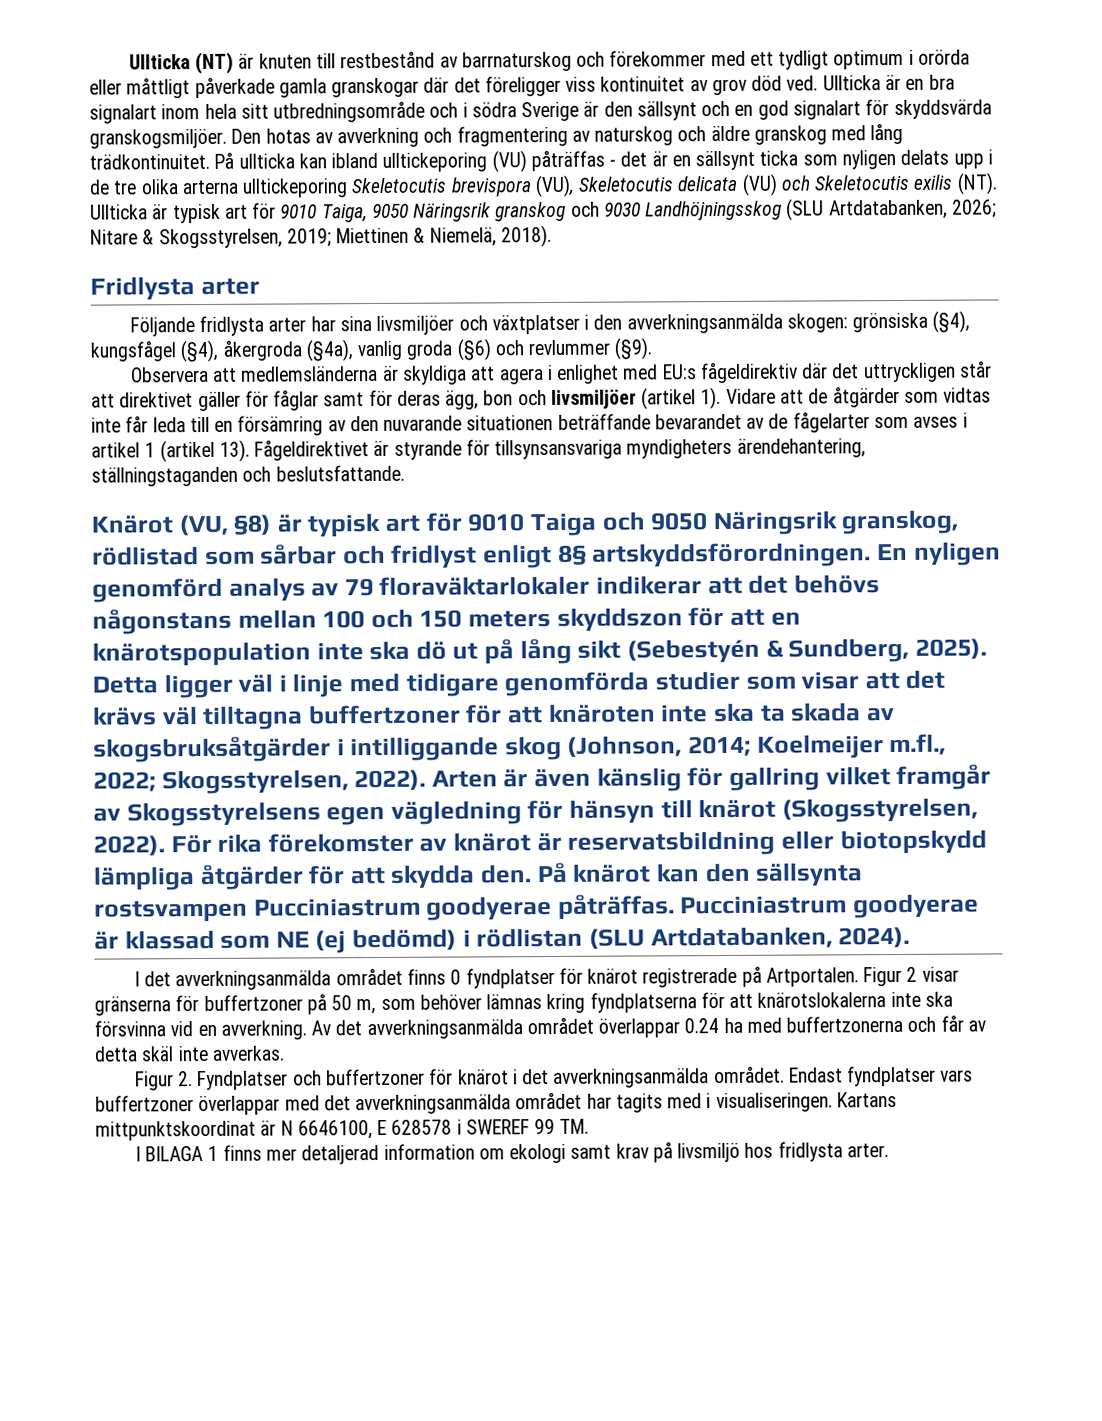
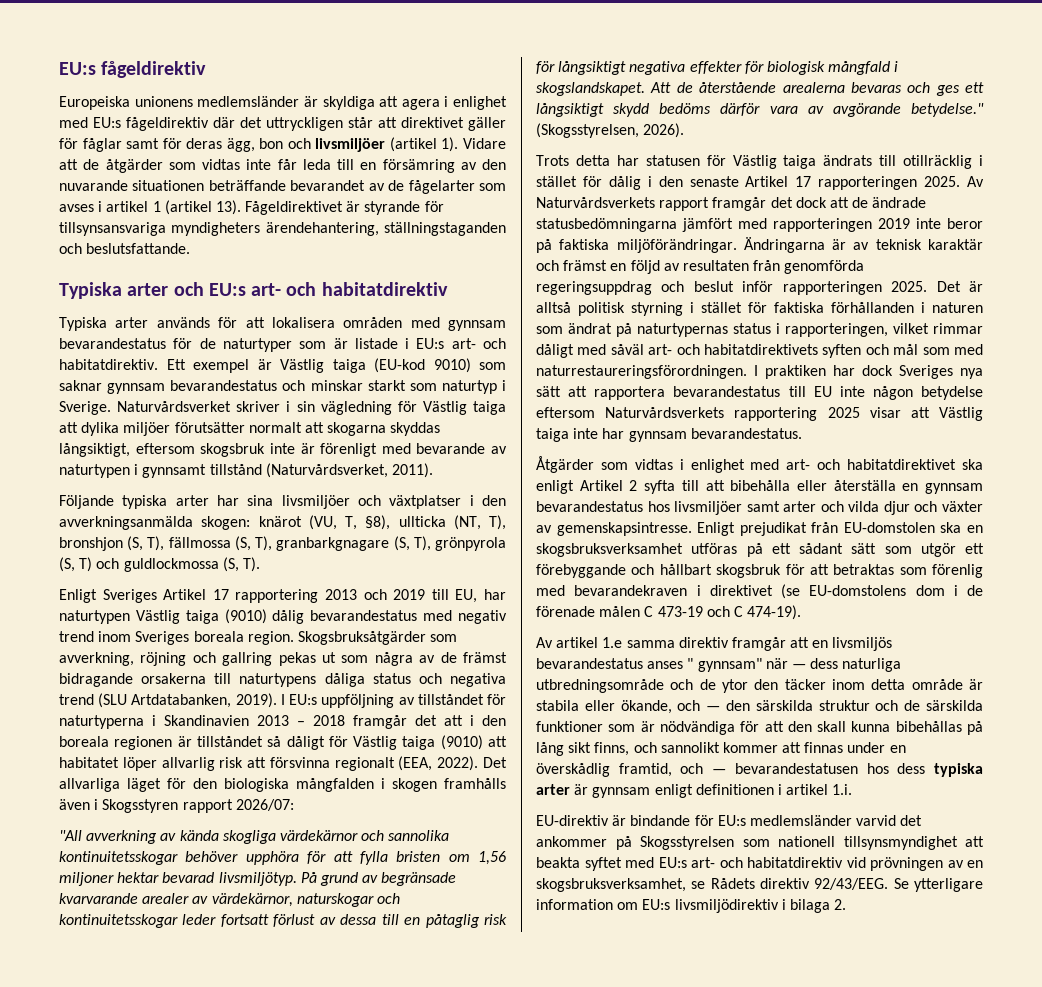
[128,49,970,75] [89,74,955,99] [89,99,992,124] [89,123,904,149] [89,149,993,173] [89,172,998,198] [90,198,997,224] [90,224,552,249] [90,276,260,301] [129,310,971,337] [90,337,653,363] [130,365,379,383] Ullticka (NT) är knuten till restbestånd av barrnaturskog och förekommer med ett tydligt optimum i orörda eller måttligt påverkade gamla granskogar där det föreligger viss kontinuitet av grov död ved. Ullticka är en bra signalart inom hela sitt utbredningsområde och i södra Sverige är den sällsynt och en god signalart för skyddsvärda granskogsmiljöer. Den hotas av avverkning och fragmentering av naturskog och äldre granskog med lång trädkontinuitet. På ullticka kan ibland ulltickeporing (VU) påträffas - det är en sällsynt ticka som nyligen delats upp i de tre olika arterna ulltickeporing Skeletocutis brevispora (VU), Skeletocutis delicata (VU) och Skeletocutis exilis (NT). Ullticka är typisk art för 9010 Taiga, 9050 Näringsrik granskog och 9030 Landhöjningsskog (SLU Artdatabanken, 2026; Nitare & Skogsstyrelsen, 2019; Miettinen & Niemelä, 2018). // Fridlysta arter // Följande fridlysta arter har sina livsmiljöer och växtplatser i den avverkningsanmälda skogen: grönsiska (§4), kungsfågel (§4), åkergroda (§4a), vanlig groda (§6) och revlummer (§9). // Observera att medlemsländerna -> [59,61,207,78] [59,96,300,110] EU:s fågeldirektiv // Europeiska unionens medlemsländer
[91,509,959,538] [92,541,1001,569] [92,574,880,603] [92,606,801,635] [92,637,987,667] [92,669,946,699] [92,702,895,731] [93,733,947,763] [93,764,992,795] [93,797,978,827] [93,829,987,857] [93,862,864,891] [94,893,980,923] [94,926,911,954] [133,966,959,991] [94,991,953,1016] [94,1015,986,1040] [94,1045,285,1062] [134,1065,974,1091] [95,1092,897,1116] [95,1118,590,1141] [134,1141,889,1165] Knärot (VU, §8) är typisk art för 9010 Taiga och 9050 Näringsrik granskog, rödlistad som sårbar och fridlyst enligt 8§ artskyddsförordningen. En nyligen genomförd analys av 79 floraväktarlokaler indikerar att det behövs någonstans mellan 100 och 150 meters skyddszon för att en knärotspopulation inte ska dö ut på lång sikt (Sebestyén & Sundberg, 2025). Detta ligger väl i linje med tidigare genomförda studier som visar att det krävs väl tilltagna buffertzoner för att knäroten inte ska ta skada av skogsbruksåtgärder i intilliggande skog (Johnson, 2014; Koelmeijer m.fl., 2022; Skogsstyrelsen, 2022). Arten är även känslig för gallring vilket framgår av Skogsstyrelsens egen vägledning för hänsyn till knärot (Skogsstyrelsen, 2022). För rika förekomster av knärot är reservatsbildning eller biotopskydd lämpliga åtgärder för att skydda den. På knärot kan den sällsynta rostsvampen Pucciniastrum goodyerae påträffas. Pucciniastrum goodyerae är klassad som NE (ej bedömd) i rödlistan (SLU Artdatabanken, 2024). // I det avverkningsanmälda området finns 0 fyndplatser för knärot registrerade på Artportalen. Figur 2 visar gränserna för buffertzoner på 50 m, som behöver lämnas kring fyndplatserna för att knärotslokalerna inte ska försvinna vid en avverkning. Av det avverkningsanmälda området överlappar 0.24 ha med buffertzonerna och får av detta skäl inte avverkas. // Figur 2. Fyndplatser och buffertzoner för knärot i det avverkningsanmälda området. Endast fyndplatser vars buffertzoner överlappar med det avverkningsanmälda området har tagits med i visualiseringen. Kartans mittpunktskoordinat är N 6646100, E 628578 i SWEREF 99 TM. // I BILAGA 1 finns mer detaljerad information om ekologi samt krav på livsmiljö hos fridlysta arter. -> [59,282,448,299] [59,317,506,331] [59,338,507,352] [59,358,506,373] [59,380,506,394] [59,401,506,415] [59,422,441,436] [59,443,507,457] [59,463,433,478] [59,495,506,509] [59,515,506,530] [59,536,506,551] [59,557,260,572] [59,589,507,603] [59,609,507,624] [59,631,458,645] [59,652,507,666] [59,673,507,687] [59,693,507,708] [59,715,506,729] [59,735,508,750] [59,756,507,771] [59,778,506,792] [59,799,294,813] [59,830,450,844] [59,851,506,865] [59,872,457,886] [59,893,400,907] [59,914,508,928] [536,61,899,75] [536,82,984,96] [536,103,984,117] [536,123,685,138] [536,155,983,169] [536,176,984,190] [536,197,927,211] [536,218,983,232] [536,237,983,253] [536,260,865,274] [536,281,983,295] [536,302,983,316] [536,323,983,337] [536,344,983,358] [536,365,983,379] [536,386,983,400] [536,407,983,421] [536,428,802,442] [536,456,983,473] [536,480,983,494] [536,501,983,515] [536,522,983,536] [536,543,984,557] [536,564,983,578] [536,584,983,599] [536,605,802,620] [536,637,893,651] [536,658,902,672] [536,679,983,693] [536,700,984,714] [536,721,983,735] [536,742,906,756] [536,763,983,777] [536,784,853,798] [536,815,923,826] [536,836,984,850] [536,857,983,871] [536,878,983,892] [536,899,847,913] Typiska arter och EU:s art- och habitatdirektiv // Typiska arter används för att lokalisera områden med gynnsam bevarandestatus för de naturtyper som är listade i EU:s art- och habitatdirektiv. Ett exempel är Västlig taiga (EU-kod 9010) som saknar gynnsam bevarandestatus och minskar starkt som naturtyp i Sverige. Naturvårdsverket skriver i sin vägledning för Västlig taiga att dylika miljöer förutsätter normalt att skogarna skyddas långsiktigt, eftersom skogsbruk inte är förenligt med bevarande av naturtypen i gynnsamt tillstånd (Naturvårdsverket, 2011). // Följande typiska arter har sina livsmiljöer och växtplatser i den avverkningsanmälda skogen: knärot (VU, T, §8), ullticka (NT, T), bronshjon (S, T), fällmossa (S, T), granbarkgnagare (S, T), grönpyrola (S, T) och guldlockmossa (S, T). // Enligt Sveriges Artikel 17 rapportering 2013 och 2019 till EU, har naturtypen Västlig taiga (9010) dålig bevarandestatus med negativ trend inom Sveriges boreala region. Skogsbruksåtgärder som avverkning, röjning och gallring pekas ut som några av de främst bidragande orsakerna till naturtypens dåliga status och negativa trend (SLU Artdatabanken, 2019). I EU:s uppföljning av tillståndet för naturtyperna i Skandinavien 2013 – 2018 framgår det att i den boreala regionen är tillståndet så dåligt för Västlig taiga (9010) att habitatet löper allvarlig risk att försvinna regionalt (EEA, 2022). Det allvarliga läget för den biologiska mångfalden i skogen framhålls även i Skogsstyren rapport 2026/07: // "All avverkning av kända skogliga värdekärnor och sannolika kontinuitetsskogar behöver upphöra för att fylla bristen om 1,56 miljoner hektar bevarad livsmiljötyp. På grund av begränsade kvarvarande arealer av värdekärnor, naturskogar och kontinuitetsskogar leder fortsatt förlust av dessa till en påtaglig risk för långsiktigt negativa effekter för biologisk mångfald i skogslandskapet. Att de återstående arealerna bevaras och ges ett långsiktigt skydd bedöms därför vara av avgörande betydelse." (Skogsstyrelsen, 2026). // Trots detta har statusen för Västlig taiga ändrats till otillräcklig i stället för dålig i den senaste Artikel 17 rapporteringen 2025. Av Naturvårdsverkets rapport framgår det dock att de ändrade statusbedömningarna jämfört med rapporteringen 2019 inte beror på faktiska miljöförändringar. Ändringarna är av teknisk karaktär och främst en följd av resultaten från genomförda regeringsuppdrag och beslut inför rapporteringen 2025. Det är alltså politisk styrning i stället för faktiska förhållanden i naturen som ändrat på naturtypernas status i rapporteringen, vilket rimmar dåligt med såväl art- och habitatdirektivets syften och mål som med naturrestaureringsförordningen. I praktiken har dock Sveriges nya sätt att rapportera bevarandestatus till EU inte någon betydelse eftersom Naturvårdsverkets rapportering 2025 visar att Västlig taiga inte har gynnsam bevarandestatus. // Åtgärder som vidtas i enlighet med art- och habitatdirektivet ska enligt Artikel 2 syfta till att bibehålla eller återställa en gynnsam bevarandestatus hos livsmiljöer samt arter och vilda djur och växter av gemenskapsintresse. Enligt prejudikat från EU-domstolen ska en skogsbruksverksamhet utföras på ett sådant sätt som utgör ett förebyggande och hållbart skogsbruk för att betraktas som förenlig med bevarandekraven i direktivet (se EU-domstolens dom i de förenade målen C 473-19 och C 474-19). // Av artikel 1.e samma direktiv framgår att en livsmiljös bevarandestatus anses " gynnsam" när — dess naturliga utbredningsområde och de ytor den täcker inom detta område är stabila eller ökande, och — den särskilda struktur och de särskilda funktioner som är nödvändiga för att den skall kunna bibehållas på lång sikt finns, och sannolikt kommer att finnas under en överskådlig framtid, och — bevarandestatusen hos dess typiska arter är gynnsam enligt definitionen i artikel 1.i. // EU-direktiv är bindande för EU:s medlemsländer varvid det ankommer på Skogsstyrelsen som nationell tillsynsmyndighet att beakta syftet med EU:s art- och habitatdirektiv vid prövningen av en skogsbruksverksamhet, se Rådets direktiv 92/43/EEG. Se ytterligare information om EU:s livsmiljödirektiv i bilaga 2.

